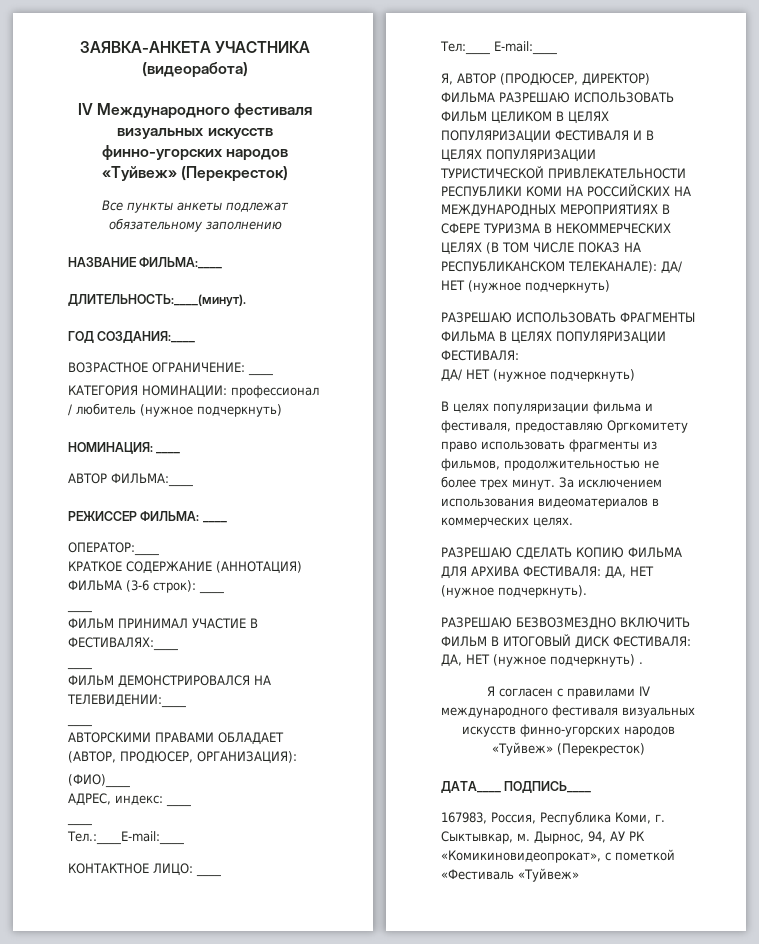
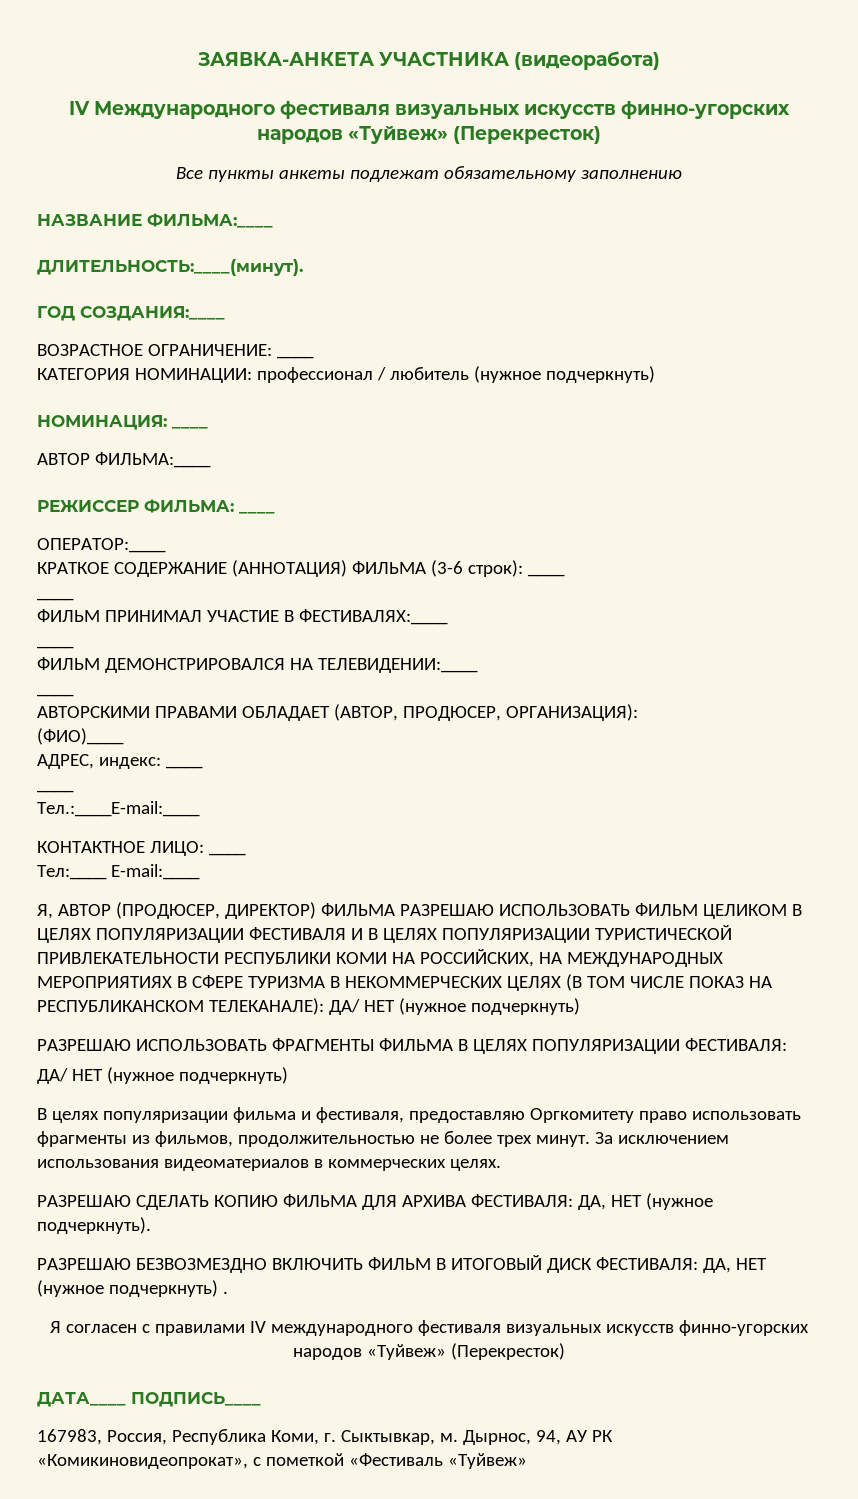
[587,184,670,197] РОССИЙСКИХ -> [419,949,534,967] РОССИЙСКИХ,

